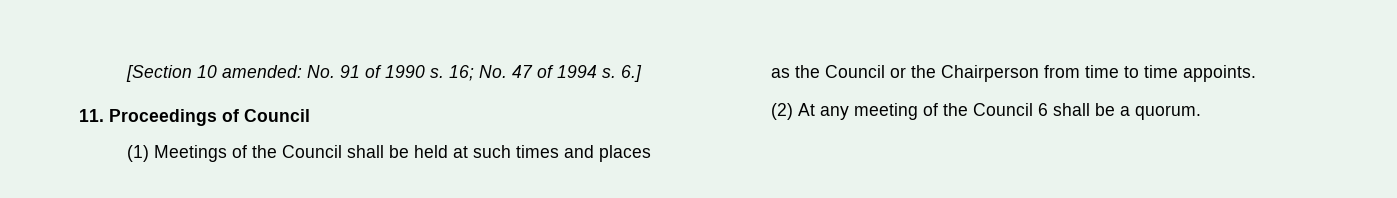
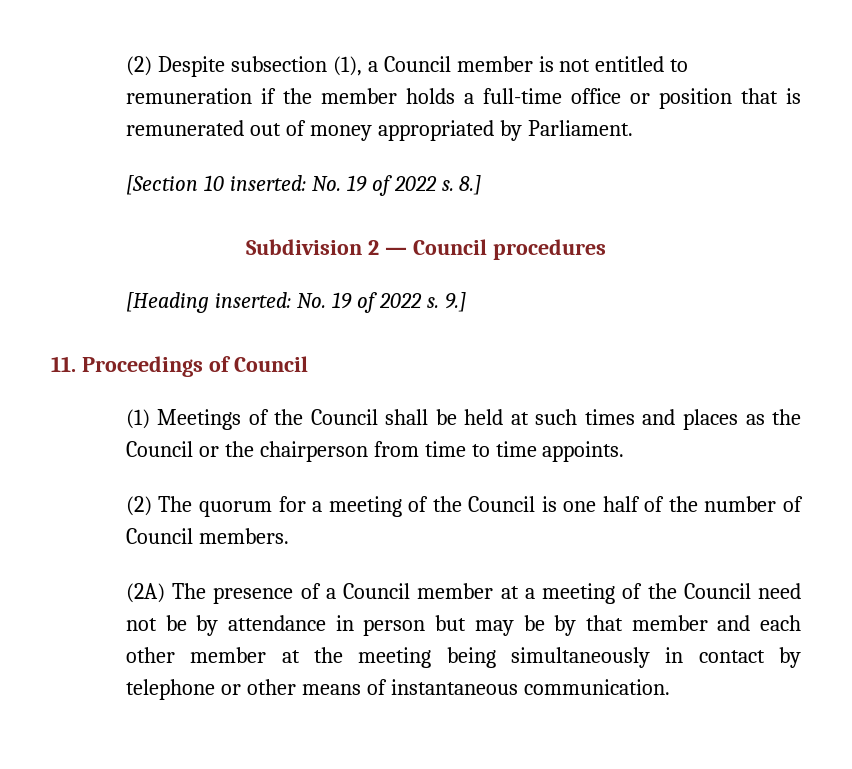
[126,65,643,82] [Section 10 amended: No. 91 of 1990 s. 16; No. 47 of 1994 s. 6.] -> [125,56,689,77] [125,88,801,109] [125,120,633,141] [125,175,482,196] [246,239,606,260] [125,292,466,313] (2) Despite subsection (1), a Council member is not entitled to remuneration if the member holds a full-time office or position that is remunerated out of money appropriated by Parliament. // [Section 10 inserted: No. 19 of 2022 s. 8.] // Subdivision 2 — Council procedures // [Heading inserted: No. 19 of 2022 s. 9.]
[941,65,1040,82] Chairperson -> [259,441,368,462] chairperson
[798,103,1202,120] At any meeting of the Council 6 shall be a quorum. -> [158,496,803,517] [125,528,289,544] [125,583,802,604] [125,615,801,636] [125,647,801,668] [125,679,670,700] The quorum for a meeting of the Council is one half of the number of Council members. // (2A) The presence of a Council member at a meeting of the Council need not be by attendance in person but may be by that member and each other member at the meeting being simultaneously in contact by telephone or other means of instantaneous communication.

